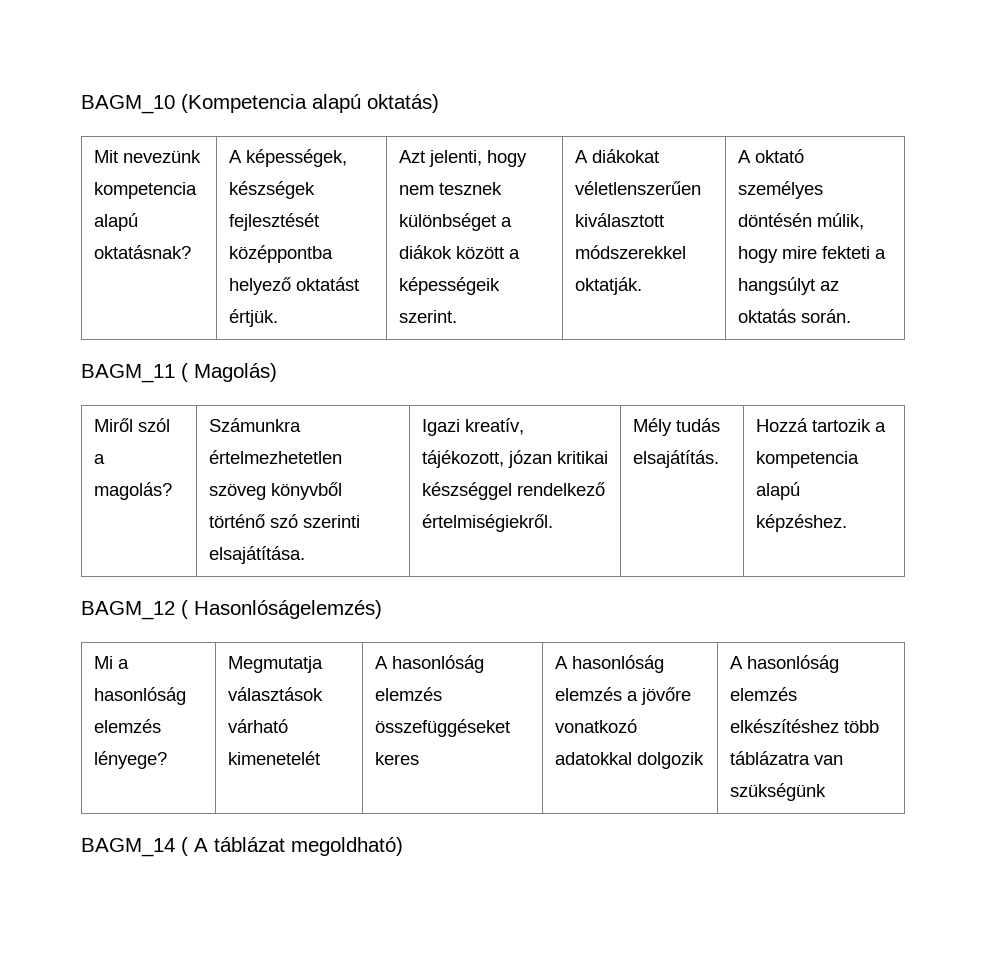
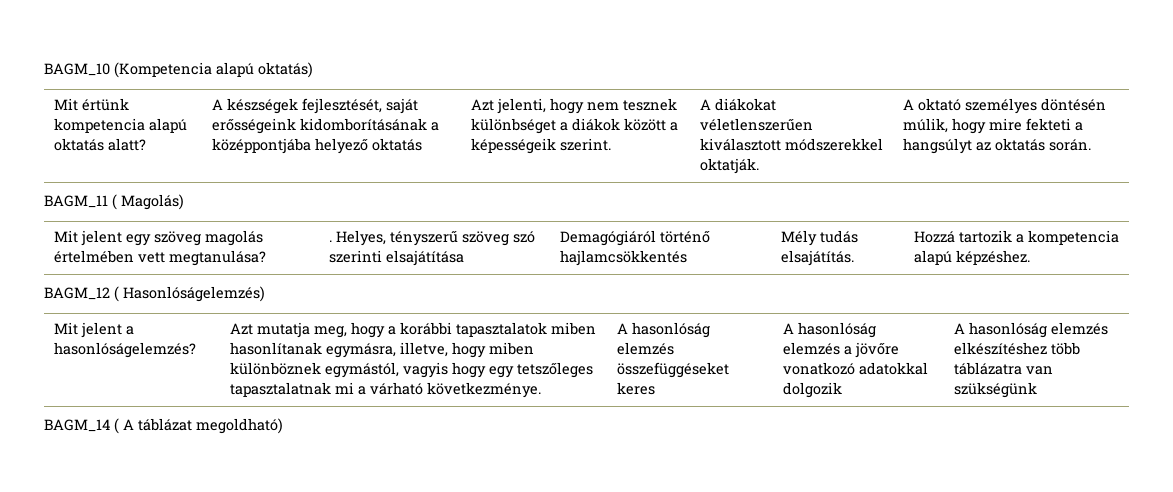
[122,150,201,163] [93,182,197,199] [93,213,138,231] [93,245,191,259] [228,149,347,167] [228,181,315,199] [228,213,319,231] [228,245,333,263] [228,277,359,295] [228,309,278,327] nevezünk kompetencia alapú oktatásnak? | A képességek, készségek fejlesztését középpontba helyező oktatást értjük. -> [81,98,129,111] [53,118,187,133] [53,138,146,151] [211,98,418,114] [211,118,439,134] [211,138,422,154] értünk kompetencia alapú oktatás alatt? | A készségek fejlesztését, saját erősségeink kidomborításának a középpontjába helyező oktatás
[93,418,170,432] [93,454,105,464] [93,482,172,500] [208,418,301,432] [208,450,342,464] [208,482,342,500] [208,514,360,528] [208,546,305,564] [421,418,524,436] [421,450,608,468] [421,482,605,500] [421,514,553,532] Miről szól a magolás? | Számunkra értelmezhetetlen szöveg könyvből történő szó szerinti elsajátítása. | Igazi kreatív, tájékozott, józan kritikai készséggel rendelkező értelmiségiekről. -> [53,230,263,246] [53,250,266,266] [328,230,535,246] [328,250,464,266] [559,230,710,246] [559,250,687,266] Mit jelent egy szöveg magolás értelmében vett megtanulása? | . Helyes, tényszerű szöveg szó szerinti elsajátítása | Demagógiáról történő hajlamcsökkentés
[93,656,129,669] [93,687,186,705] [93,719,161,733] [93,751,167,769] [227,656,323,673] [227,687,323,701] [227,719,288,733] [227,751,320,765] Mi a hasonlóság elemzés lényege? | Megmutatja választások várható kimenetelét -> [53,322,134,338] [53,342,196,358] [229,322,596,338] [229,342,534,358] [229,362,593,378] [229,382,541,398] Mit jelent a hasonlóságelemzés? | Azt mutatja meg, hogy a korábbi tapasztalatok miben hasonlítanak egymásra, illetve, hogy miben különböznek egymástól, vagyis hogy egy tetszőleges tapasztalatnak mi a várható következménye.

